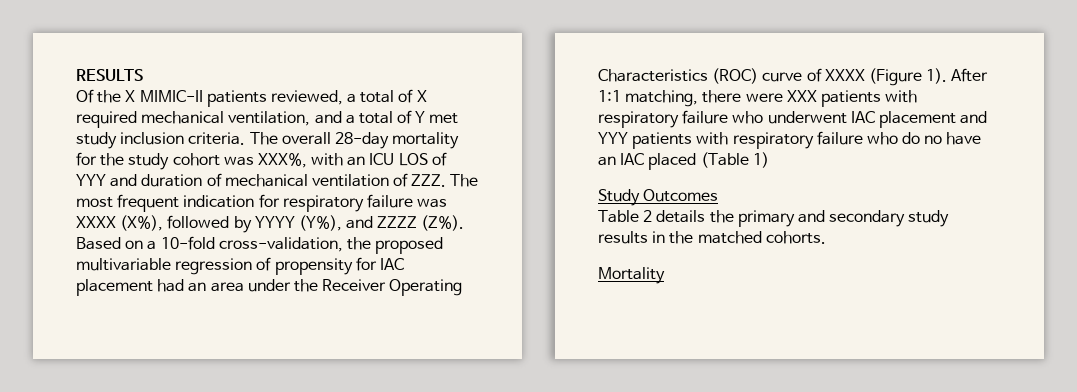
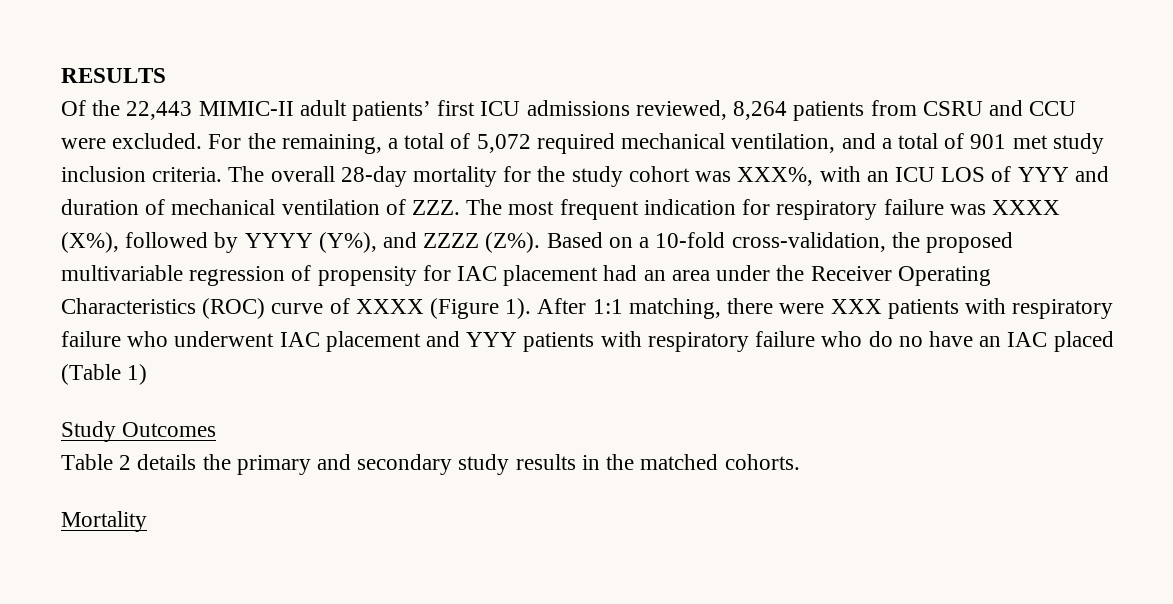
[125,89,427,107] X MIMIC-II patients reviewed, a total of X -> [126,100,1077,121] [61,133,531,154] 22,443 MIMIC-II adult patients’ first ICU admissions reviewed, 8,264 patients from CSRU and CCU were excluded. For the remaining, a total of 5,072
[415,111,426,123] Y -> [970,134,1007,149] 901

